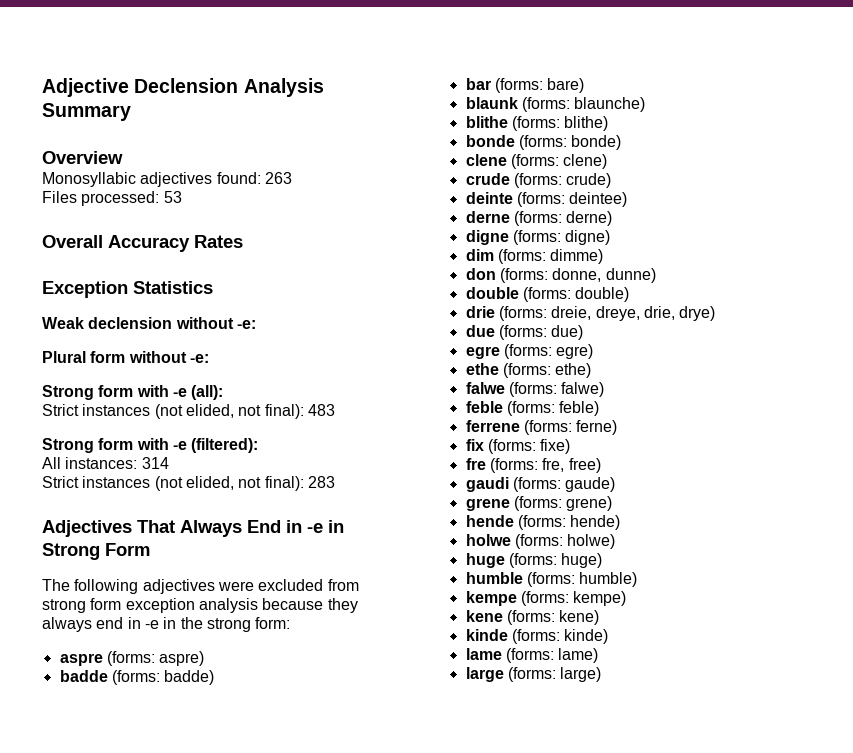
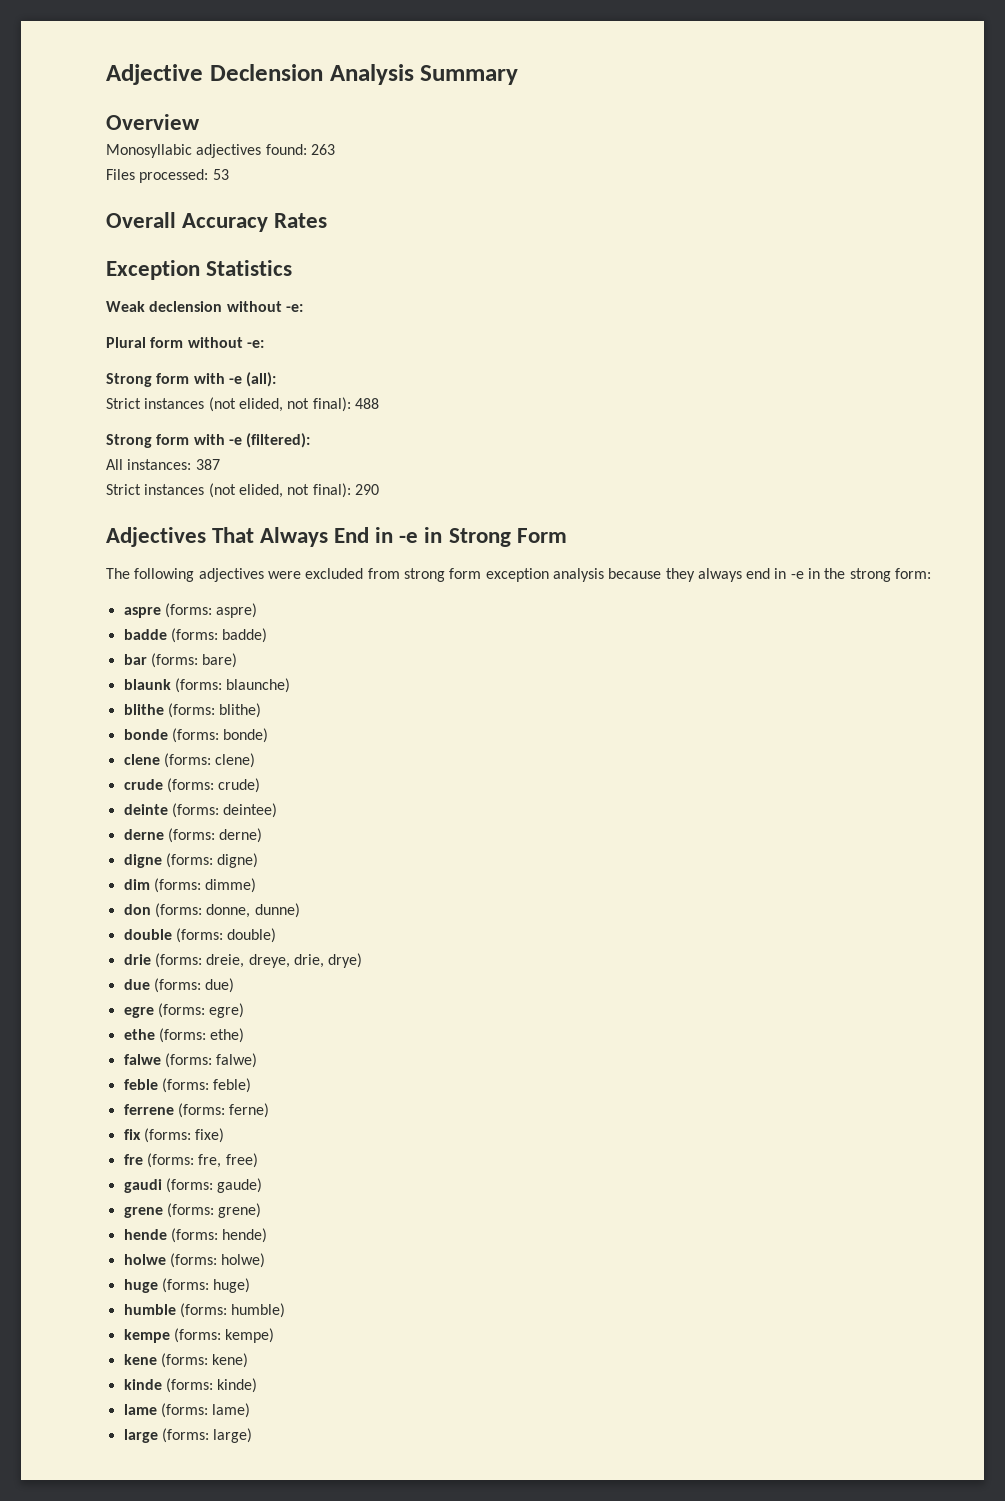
[307,404,335,416] 483 -> [354,398,379,409] 488
[141,457,169,469] [42,476,335,491] 314 // Strict instances (not elided, not final): 283 -> [195,459,220,470] [106,483,379,498] 387 // Strict instances (not elided, not final): 290

